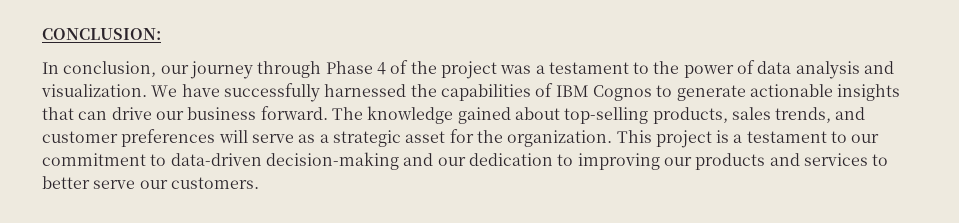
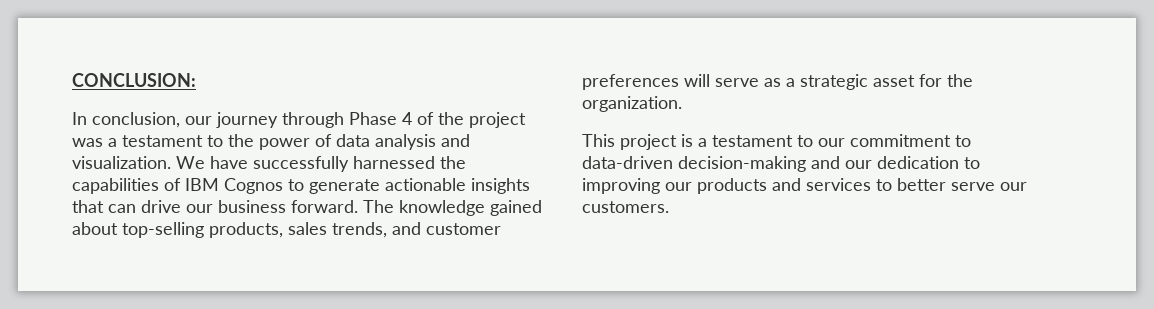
(613, 138) none -> (682, 104) //

